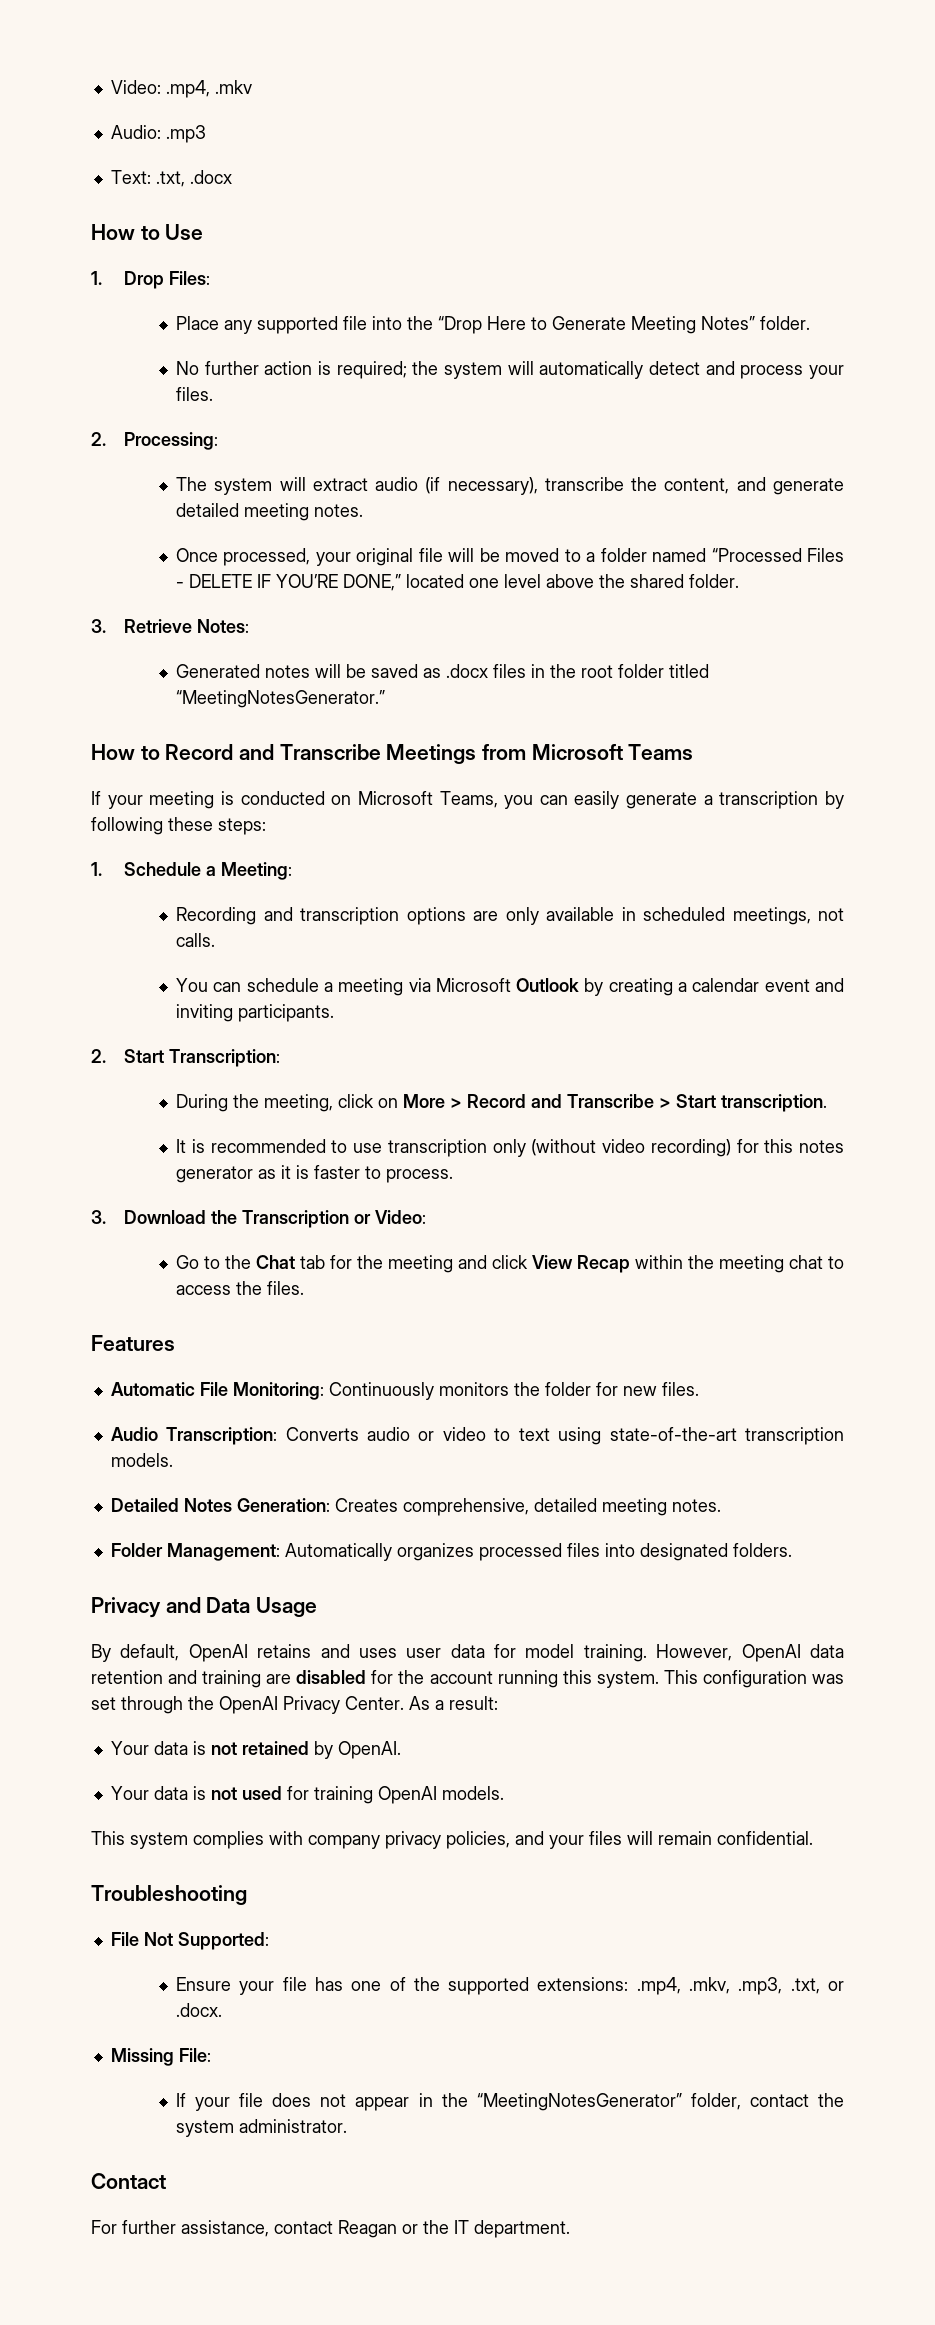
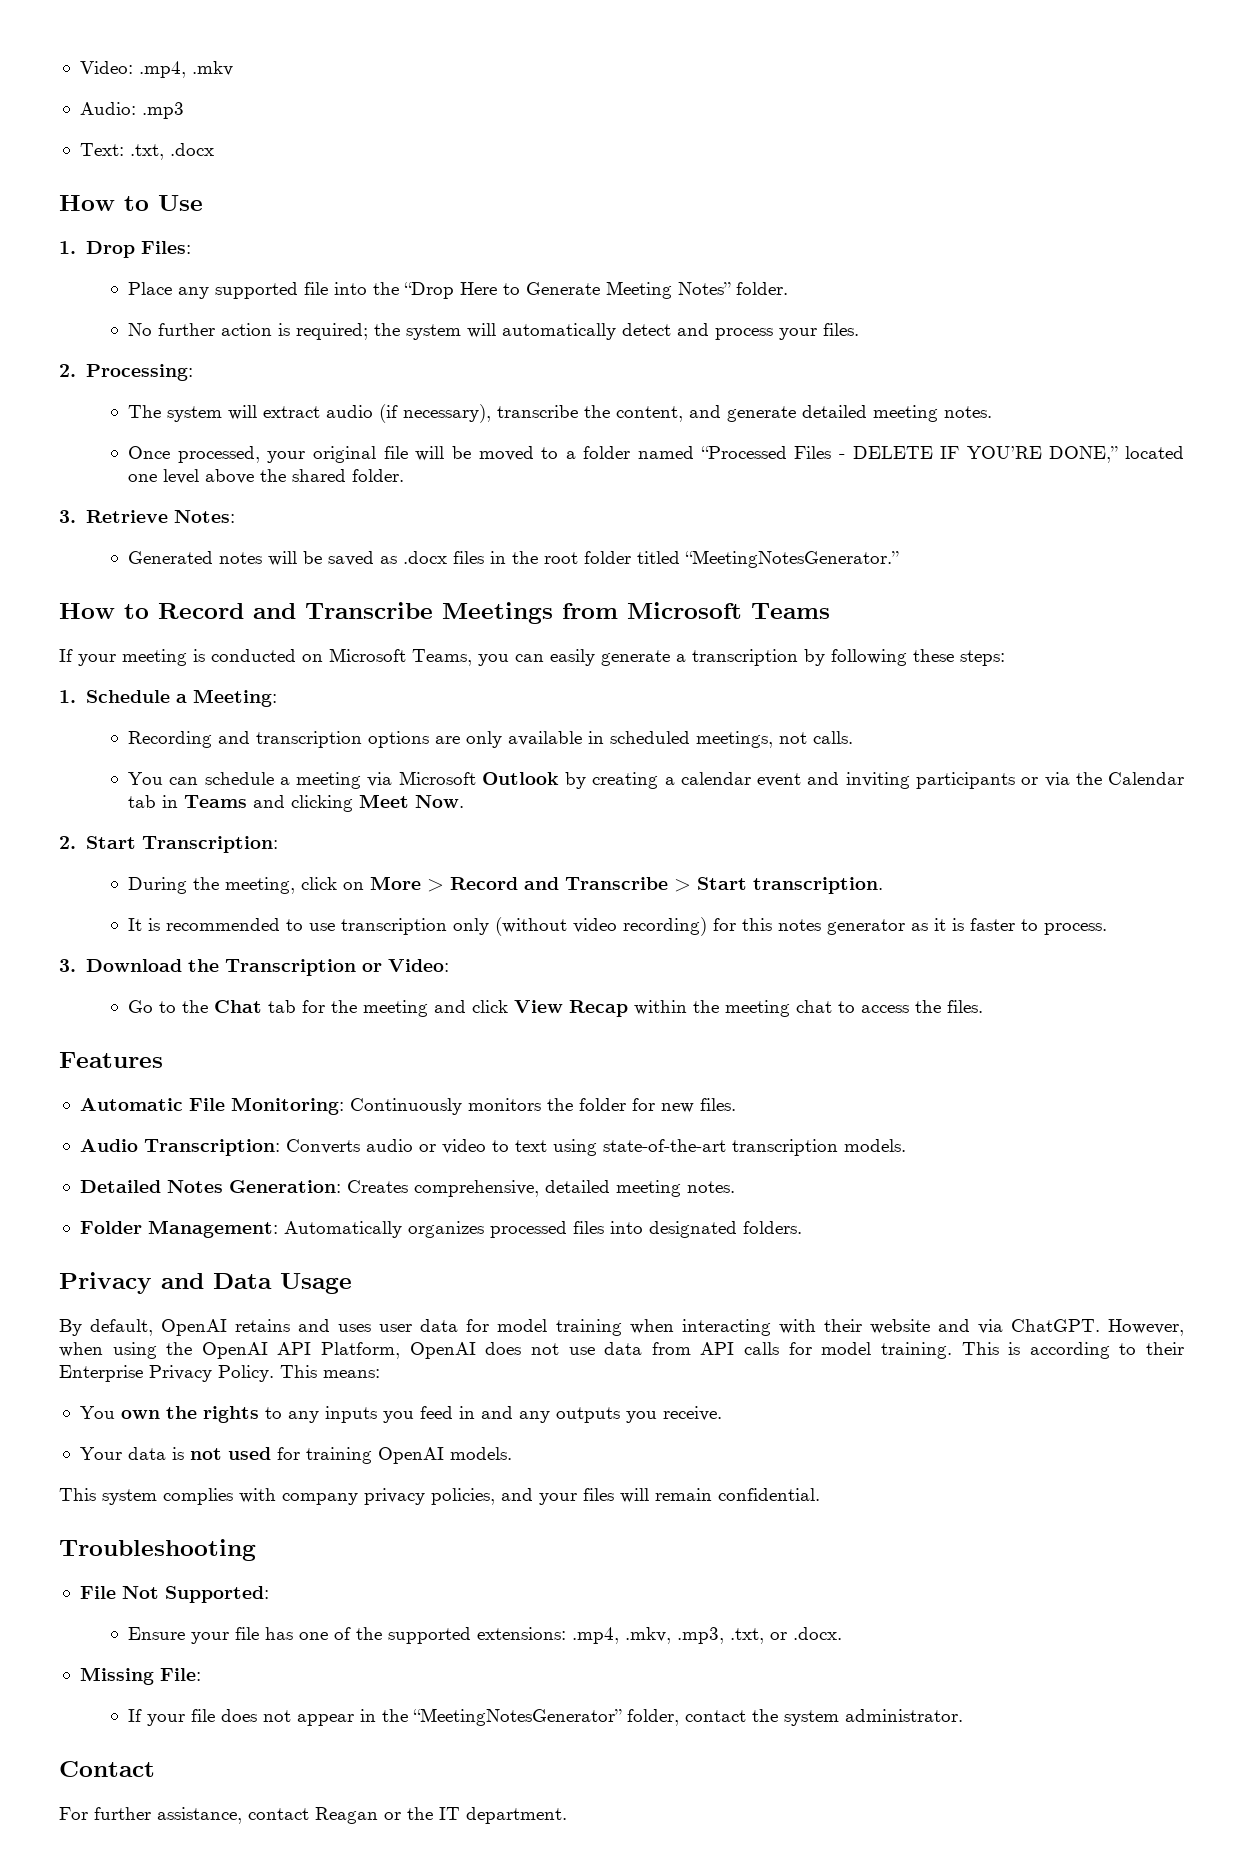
[237,1004,334,1022] participants. -> [915,772,1184,789] [128,794,465,812] participants or via the Calendar tab in Teams and clicking Meet Now.
[583,1644,844,1662] [91,1670,845,1688] [91,1696,498,1714] [110,1741,401,1759] training. However, OpenAI data retention and training are disabled for the account running this system. This configuration was set through the OpenAI Privacy Center. As a result: // Your data is not retained by OpenAI. -> [555,1319,1184,1336] [59,1342,1184,1359] [59,1365,380,1382] [79,1406,722,1423] training when interacting with their website and via ChatGPT. However, when using the OpenAI API Platform, OpenAI does not use data from API calls for model training. This is according to their Enterprise Privacy Policy. This means: // You own the rights to any inputs you feed in and any outputs you receive.

